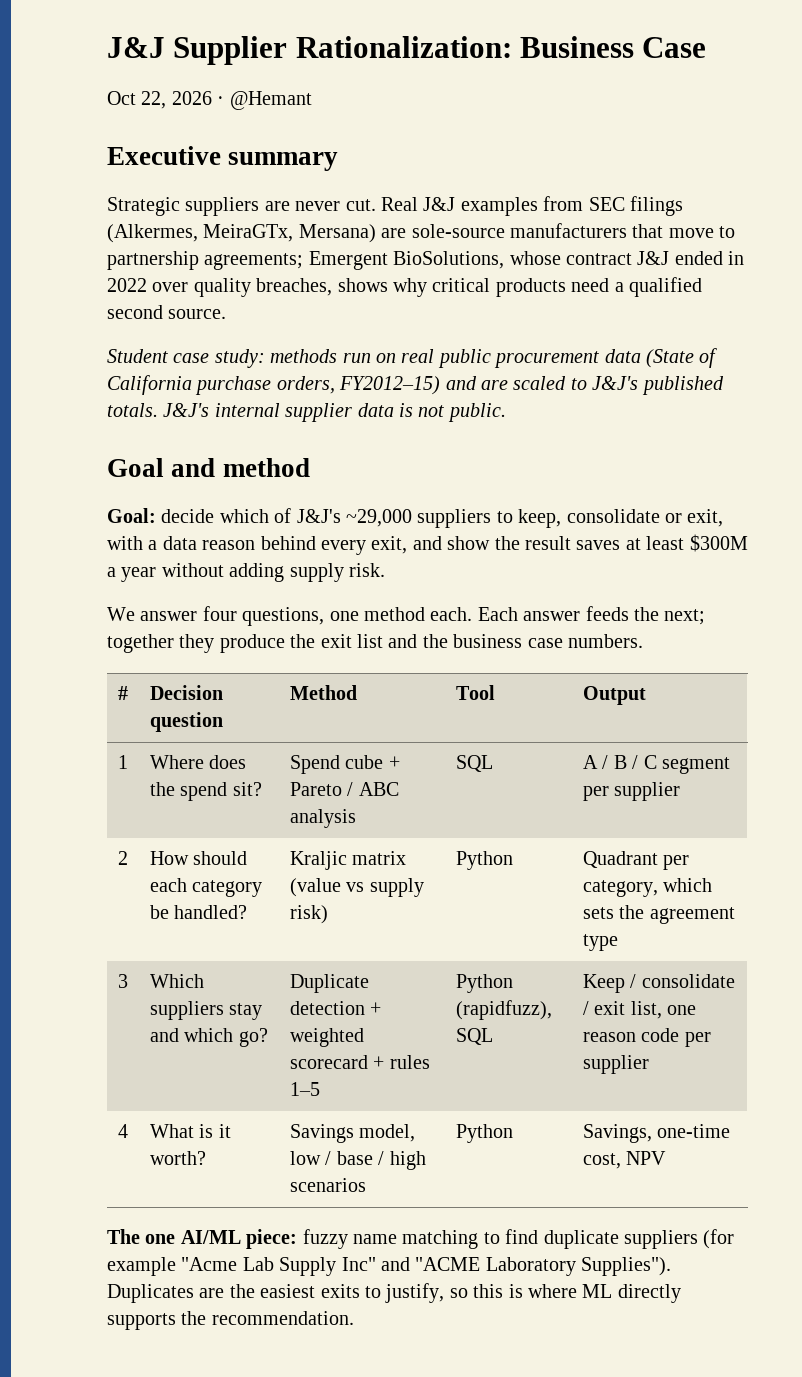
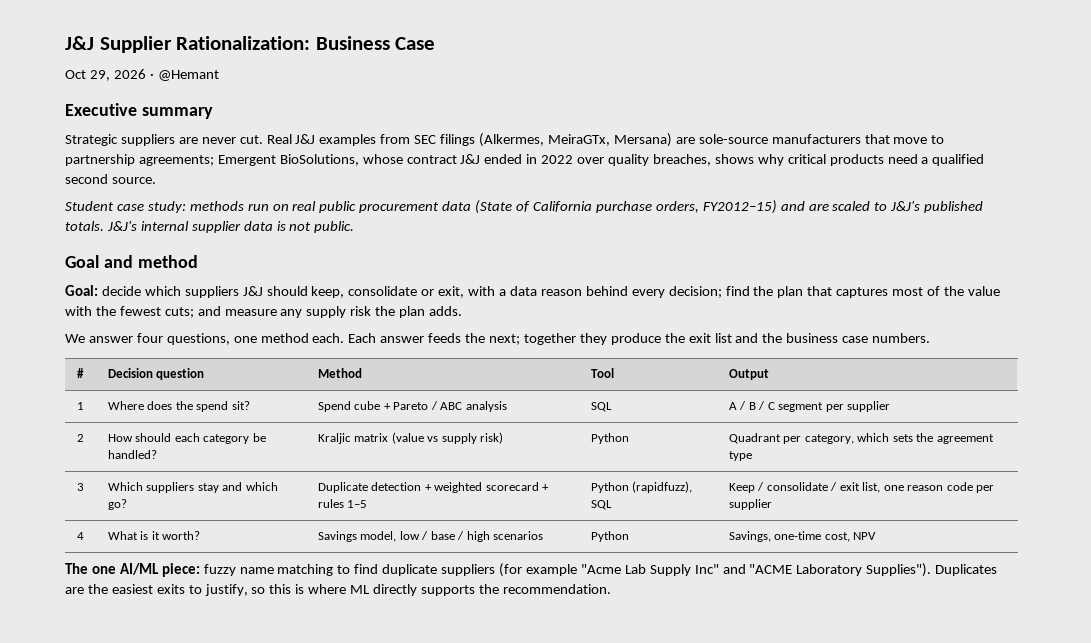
[141,91,167,109] 22, -> [89,70,110,81] 29,
[274,508,513,528] of J&J's ~29,000 suppliers to -> [184,286,308,298] suppliers J&J should
[371,534,748,554] [107,563,385,582] exit, and show the result saves at least $300M a year without adding supply risk. -> [668,286,1000,298] [65,306,463,318] decision; find the plan that captures most of the value with the fewest cuts; and measure any supply risk the plan adds.

